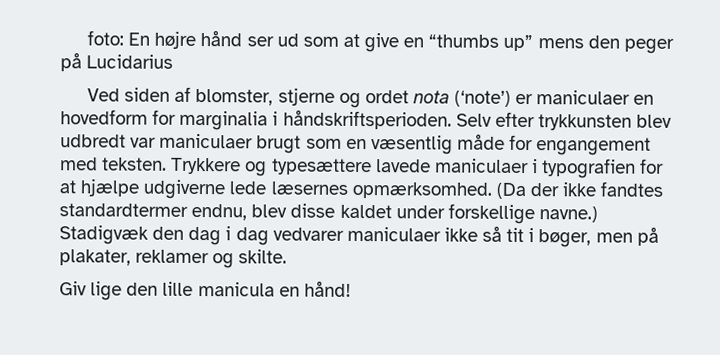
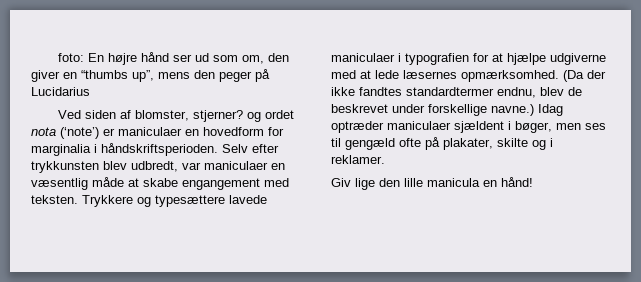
[342,33,400,53] at give -> [242,53,290,64] [31,70,60,82] om, den giver
[503,34,534,52] up” -> [132,70,154,82] up”,
[277,87,335,106] stjerne -> [193,110,244,122] stjerner?
[60,134,126,148] udbredt -> [131,161,178,172] udbredt,
[256,135,342,154] brugt som -> (268, 165) none
[509,134,534,151] for -> [128,178,178,187] at skabe
(226, 189) none -> [331,70,371,79] med at
[290,203,392,219] disse kaldet -> [568,87,582,96] [331,104,388,113] de beskrevet
[59,225,659,248] [59,249,288,269] Stadigvæk den dag i dag vedvarer maniculaer ikke så tit i bøger, men på plakater, reklamer og skilte. -> [538,104,563,116] [331,121,606,133] [331,137,553,150] [331,155,385,164] Idag optræder maniculaer sjældent i bøger, men ses til gengæld ofte på plakater, skilte og i reklamer.

